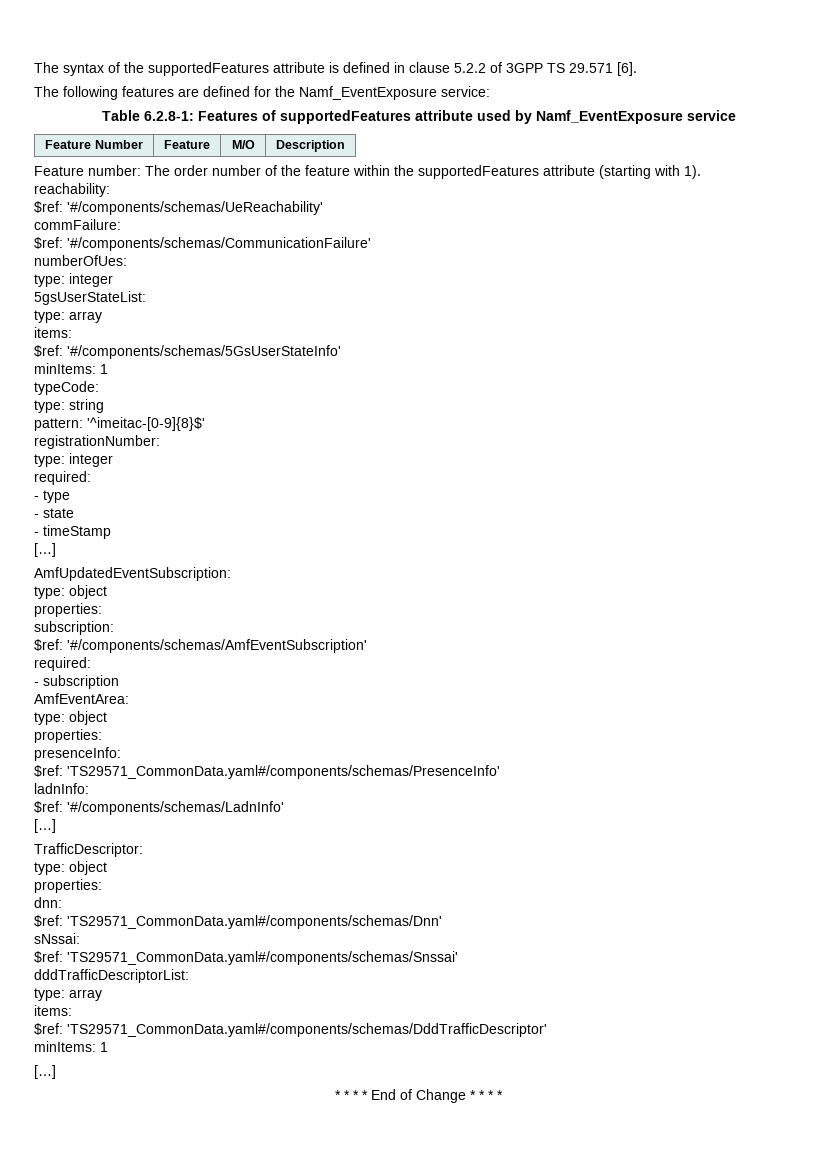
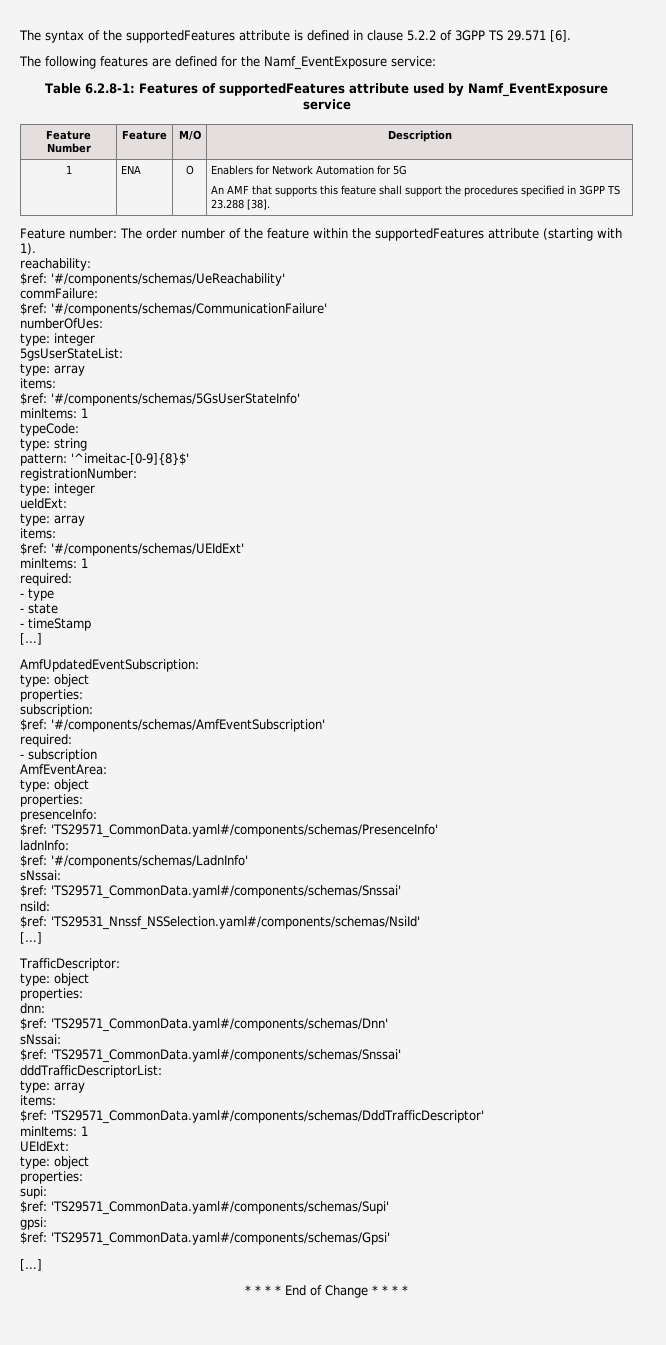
(345, 146) none -> [65,165,72,174] [121,165,142,174] [185,165,194,175] [211,165,408,175] [211,185,621,197] [211,199,271,210] // 1 | ENA | O | Enablers for Network Automation for 5G // An AMF that supports this feature shall support the procedures specified in 3GPP TS 23.288 [38].
(113, 460) none -> [20,498,67,509] [20,513,85,526] [20,528,56,539] [20,543,244,556] [20,558,88,569] // ueIdExt: // type: array // items: // $ref: '#/components/schemas/UEIdExt' // minItems: 1
(284, 808) none -> [20,870,61,881] [20,885,401,899] [20,901,50,912] [20,916,420,930] // sNssai: // $ref: 'TS29571_CommonData.yaml#/components/schemas/Snssai' // nsiId: // $ref: 'TS29531_Nnssf_NSSelection.yaml#/components/schemas/NsiId'
(108, 1047) none -> [20,1141,69,1152] [20,1156,89,1169] [20,1171,83,1184] [20,1186,47,1199] [20,1201,389,1215] [20,1217,47,1230] [20,1232,390,1246] // UEIdExt: // type: object // properties: // supi: // $ref: 'TS29571_CommonData.yaml#/components/schemas/Supi' // gpsi: // $ref: 'TS29571_CommonData.yaml#/components/schemas/Gpsi'

